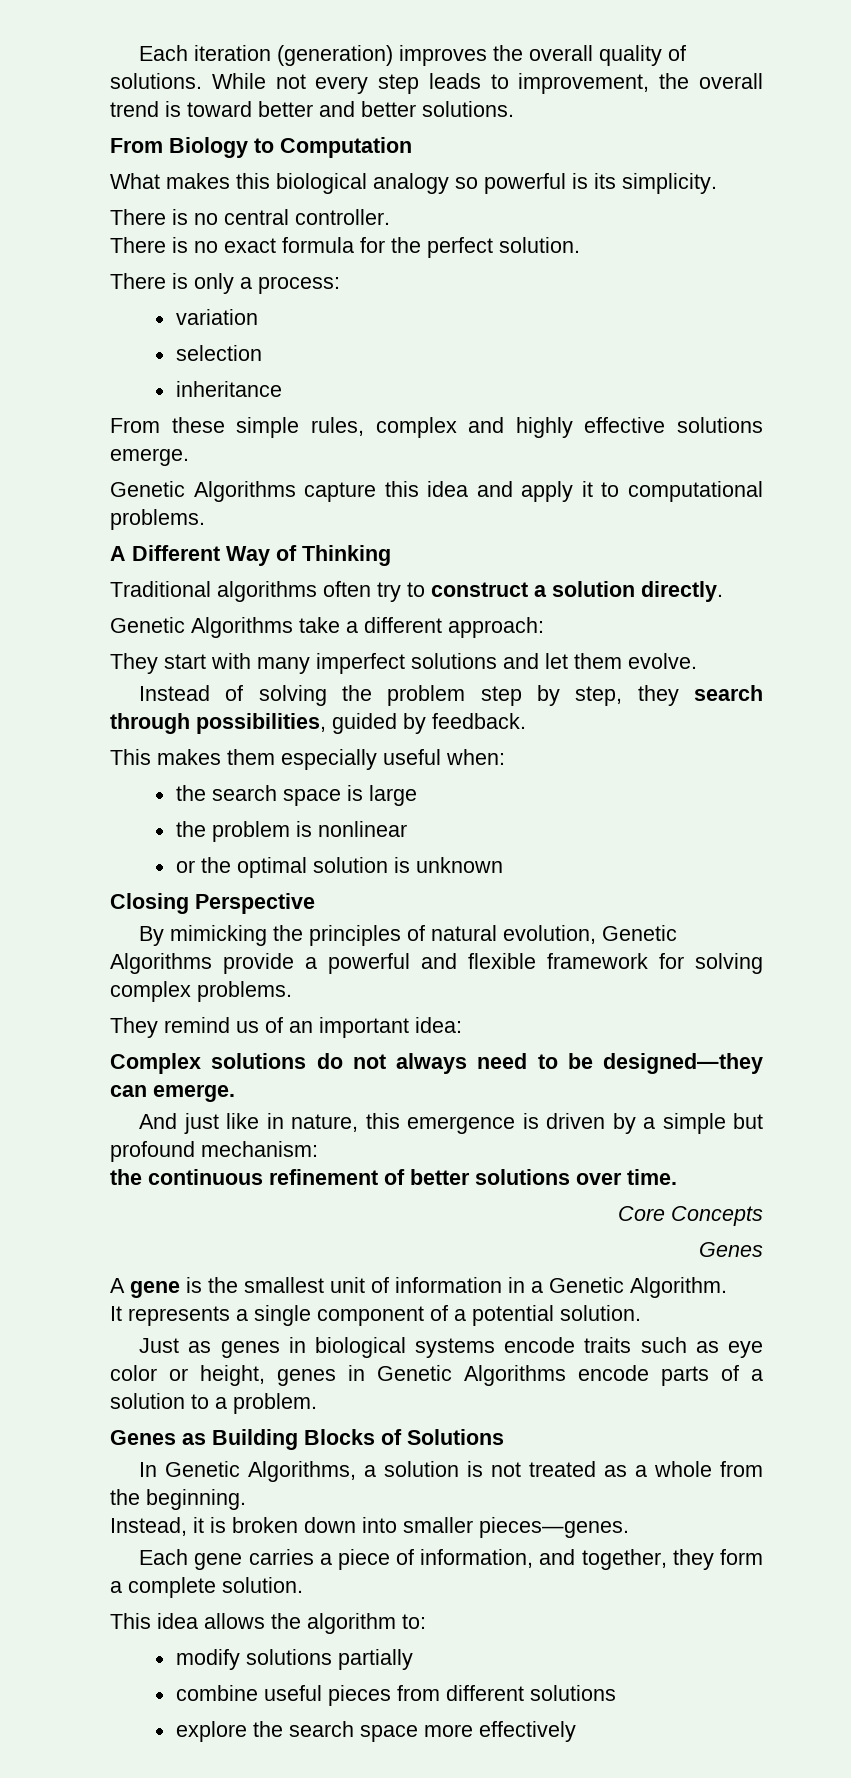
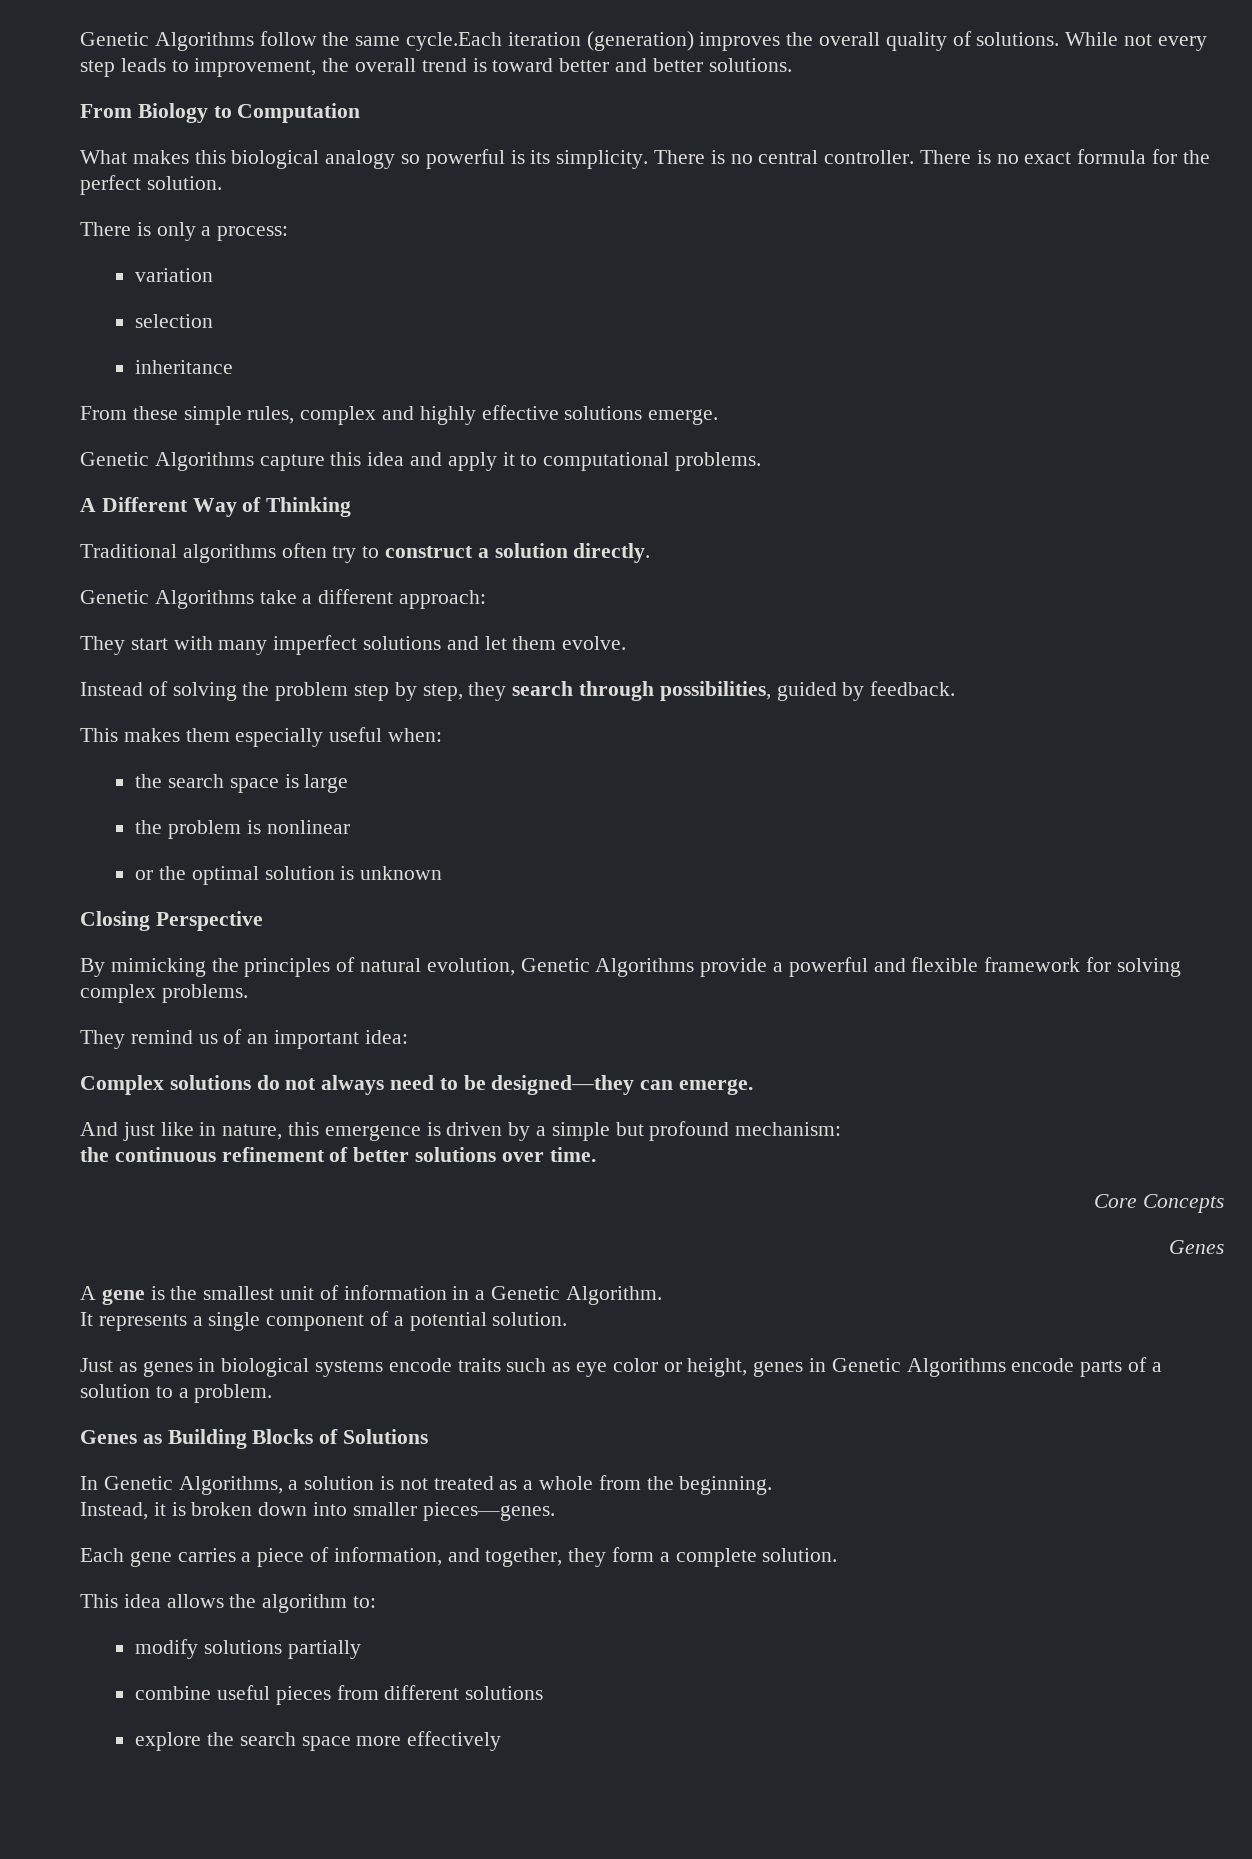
[139,45,189,61] Each -> [80,31,503,51] Genetic Algorithms follow the same cycle.Each
(717, 183) // -> (649, 159) none
(390, 217) // -> (915, 157) none

